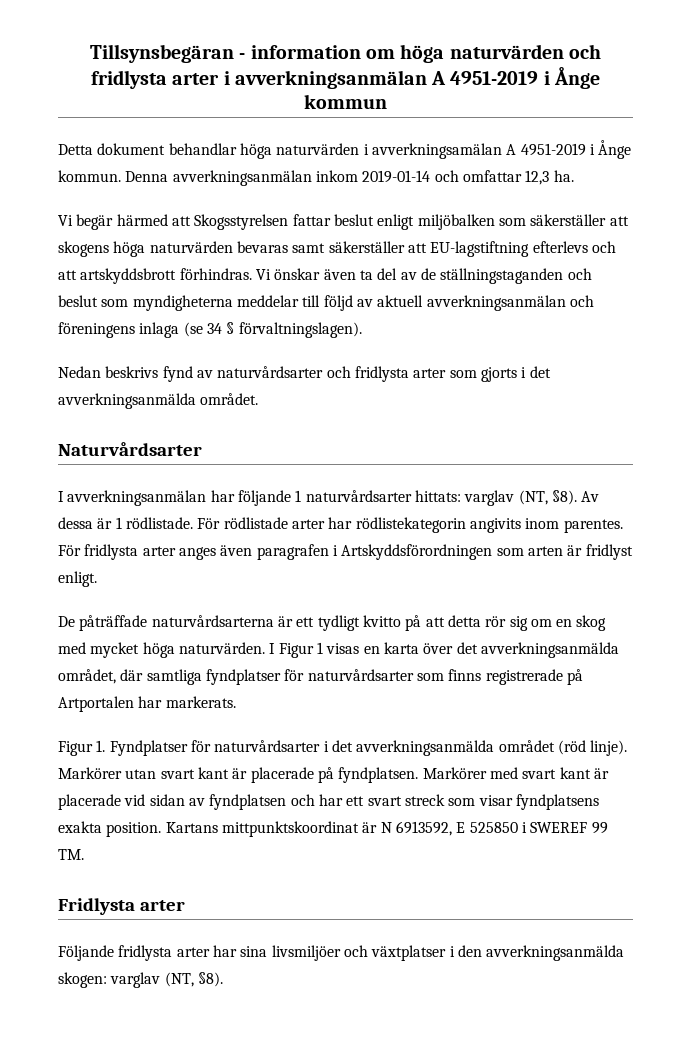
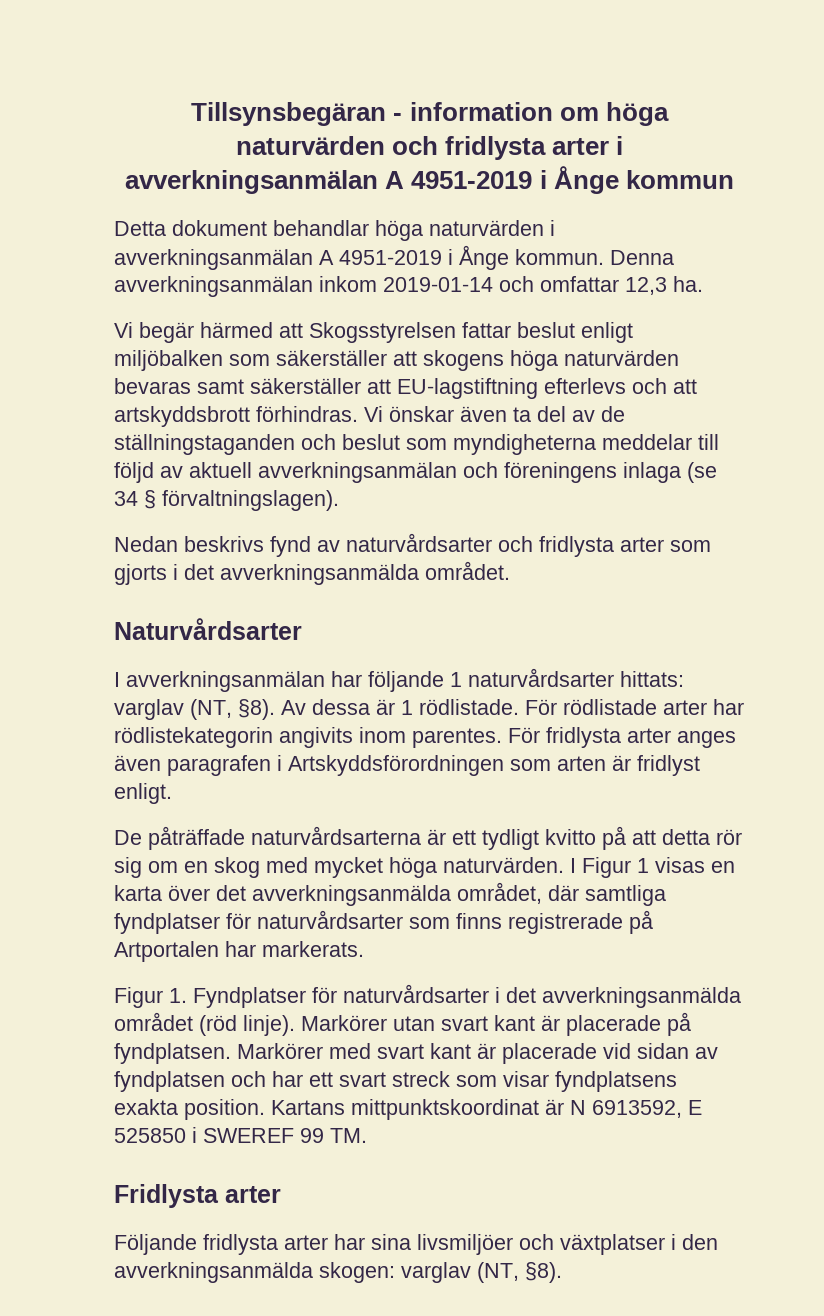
[371,143,502,159] avverkningsamälan -> [114,249,313,270] avverkningsanmälan

